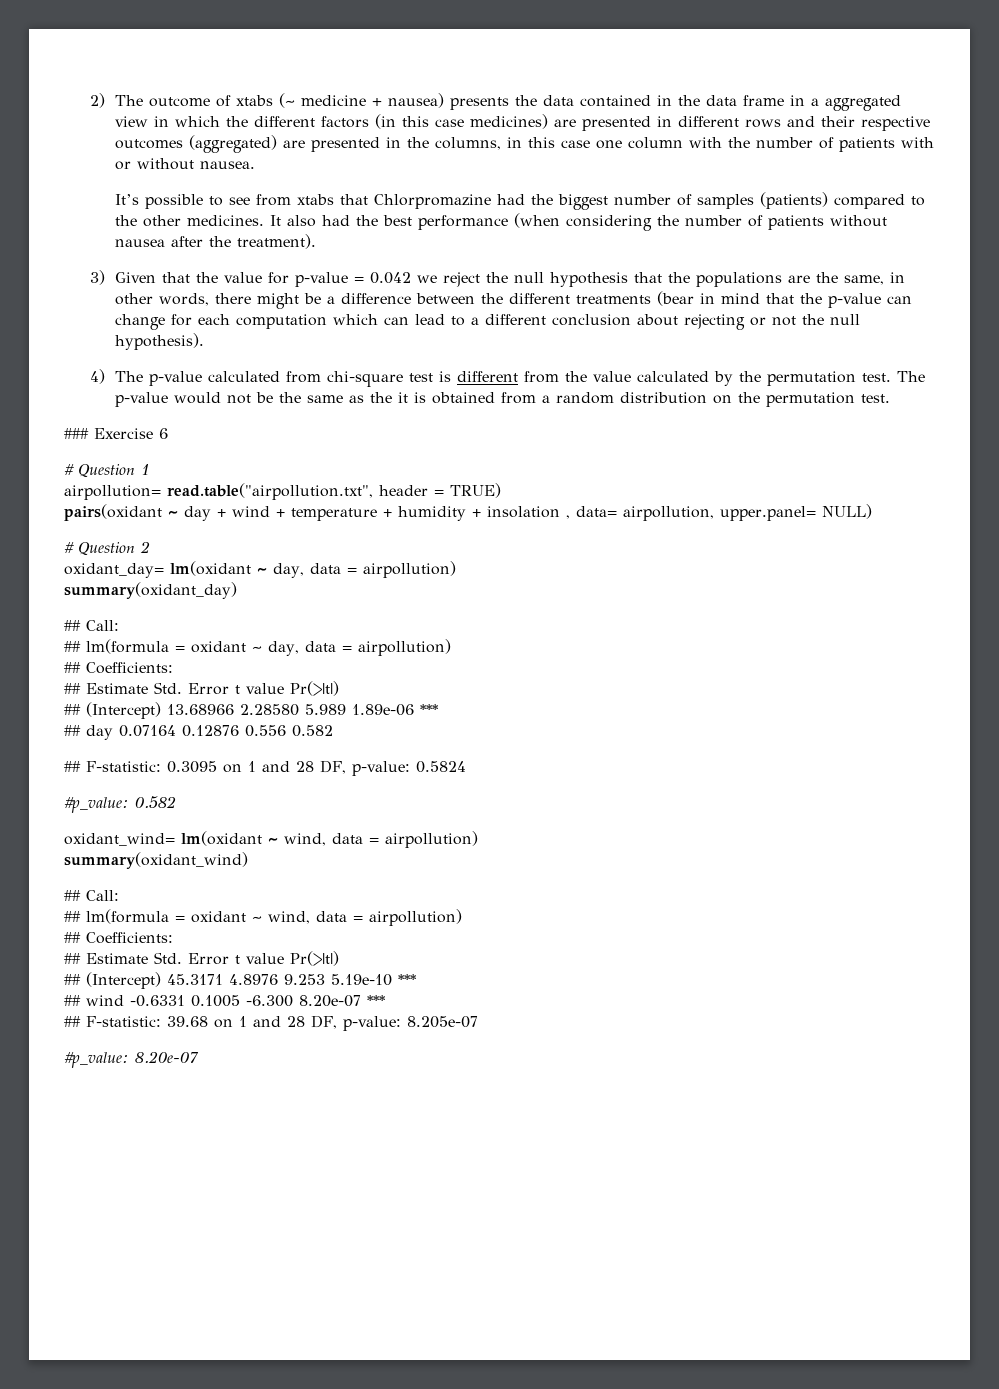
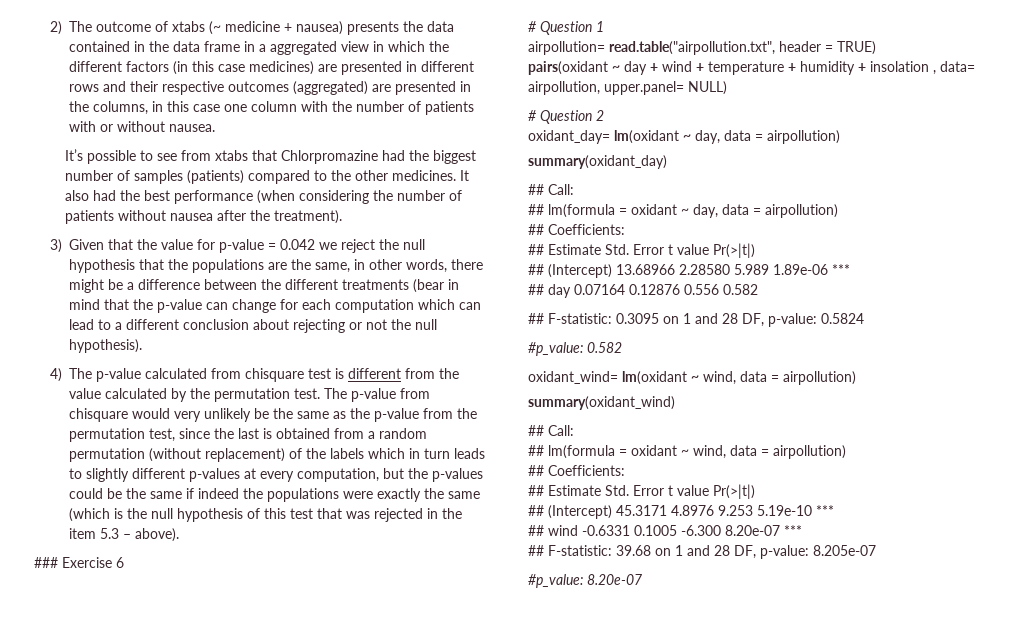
[327,371,404,387] chi-square -> [244,368,304,382] chisquare
[174,392,252,404] would not -> [399,388,430,399] [68,408,251,422] from chisquare would very unlikely
[398,392,409,403] it -> [373,408,477,422] [68,428,259,442] p-value from the permutation test, since the last
[620,392,891,407] distribution on the permutation test. -> [68,448,485,462] [68,468,483,482] [68,488,480,502] [68,508,462,522] [68,528,179,542] permutation (without replacement) of the labels which in turn leads to slightly different p-values at every computation, but the p-values could be the same if indeed the populations were exactly the same (which is the null hypothesis of this test that was rejected in the item 5.3 – above).

